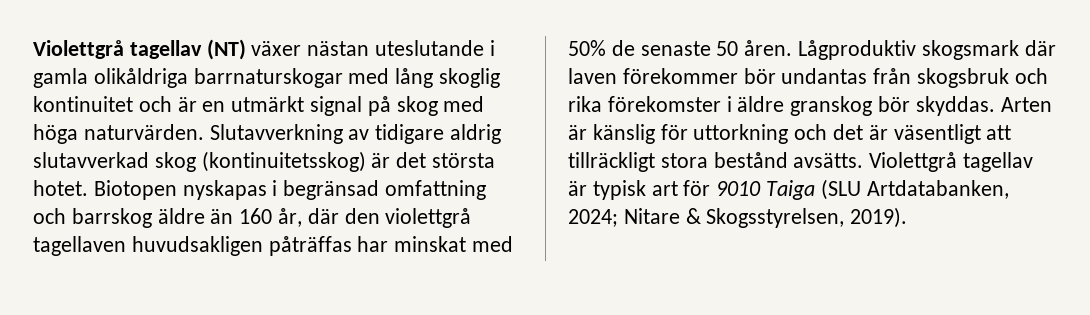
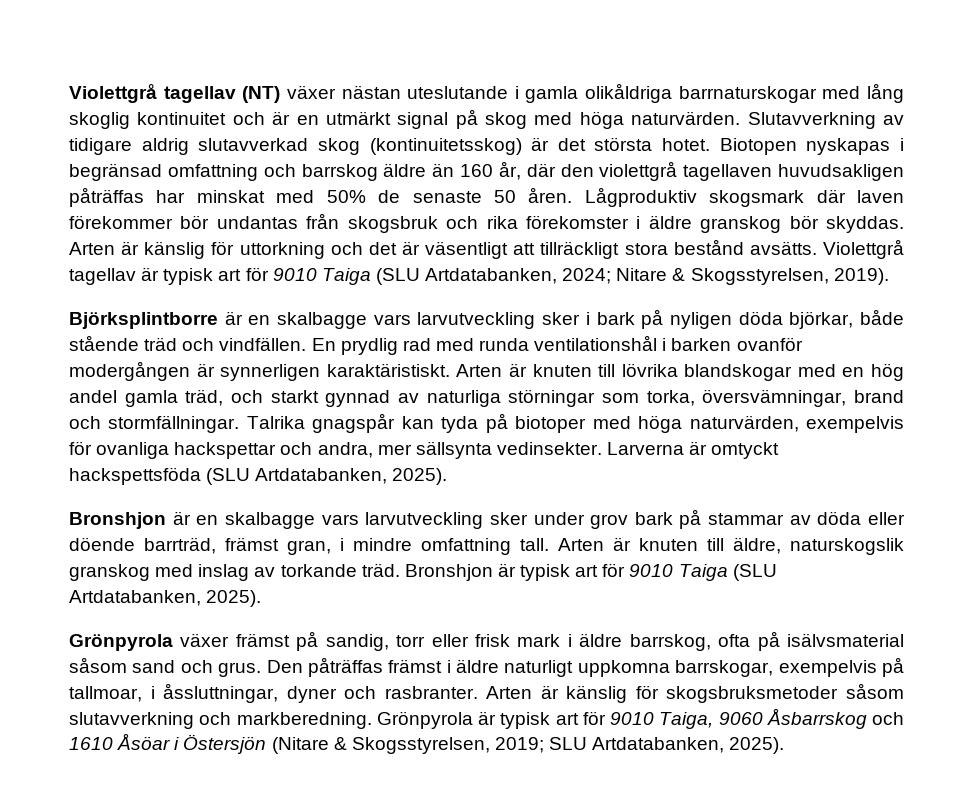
(908, 217) none -> [69,309,905,329] [69,335,803,355] [69,361,905,381] [69,389,904,407] [69,413,905,433] [69,441,780,459] [69,467,448,485] [69,509,905,529] [69,537,904,555] [69,563,777,581] [69,590,262,607] [69,631,905,651] [69,657,905,677] [69,683,904,703] [69,708,904,729] [69,733,785,754] // Björksplintborre är en skalbagge vars larvutveckling sker i bark på nyligen döda björkar, både stående träd och vindfällen. En prydlig rad med runda ventilationshål i barken ovanför modergången är synnerligen karaktäristiskt. Arten är knuten till lövrika blandskogar med en hög andel gamla träd, och starkt gynnad av naturliga störningar som torka, översvämningar, brand och stormfällningar. Talrika gnagspår kan tyda på biotoper med höga naturvärden, exempelvis för ovanliga hackspettar och andra, mer sällsynta vedinsekter. Larverna är omtyckt hackspettsföda (SLU Artdatabanken, 2025). // Bronshjon är en skalbagge vars larvutveckling sker under grov bark på stammar av döda eller döende barrträd, främst gran, i mindre omfattning tall. Arten är knuten till äldre, naturskogslik granskog med inslag av torkande träd. Bronshjon är typisk art för 9010 Taiga (SLU Artdatabanken, 2025). // Grönpyrola växer främst på sandig, torr eller frisk mark i äldre barrskog, ofta på isälvsmaterial såsom sand och grus. Den påträffas främst i äldre naturligt uppkomna barrskogar, exempelvis på tallmoar, i åssluttningar, dyner och rasbranter. Arten är känslig för skogsbruksmetoder såsom slutavverkning och markberedning. Grönpyrola är typisk art för 9010 Taiga, 9060 Åsbarrskog och 1610 Åsöar i Östersjön (Nitare & Skogsstyrelsen, 2019; SLU Artdatabanken, 2025).

